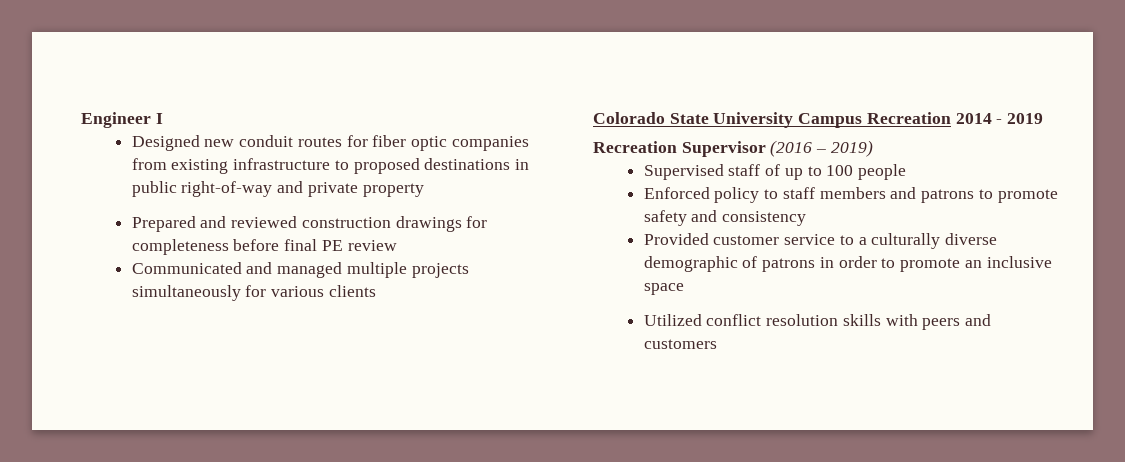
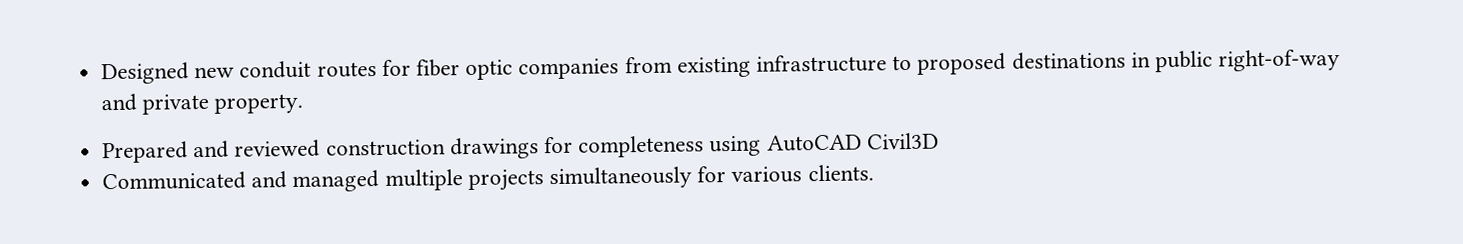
[81,112,163,128] Engineer I // -> (100, 73) none
[362,183,424,197] property -> [214,93,304,114] property.
[233,239,397,251] before final PE review -> [709,132,939,157] using AutoCAD Civil3D
[328,285,376,297] [593,112,1044,128] [593,140,873,157] [643,164,907,180] [643,187,1058,203] [643,210,807,226] [643,233,998,249] [643,256,1052,272] [643,283,684,295] [643,314,992,330] [643,339,717,349] clients // Colorado State University Campus Recreation 2014 - 2019 // Recreation Supervisor (2016 – 2019) // Supervised staff of up to 100 people // Enforced policy to staff members and patrons to promote safety and consistency // Provided customer service to a culturally diverse demographic of patrons in order to promote an inclusive space // Utilized conflict resolution skills with peers and customers -> [807,164,874,182] clients.

